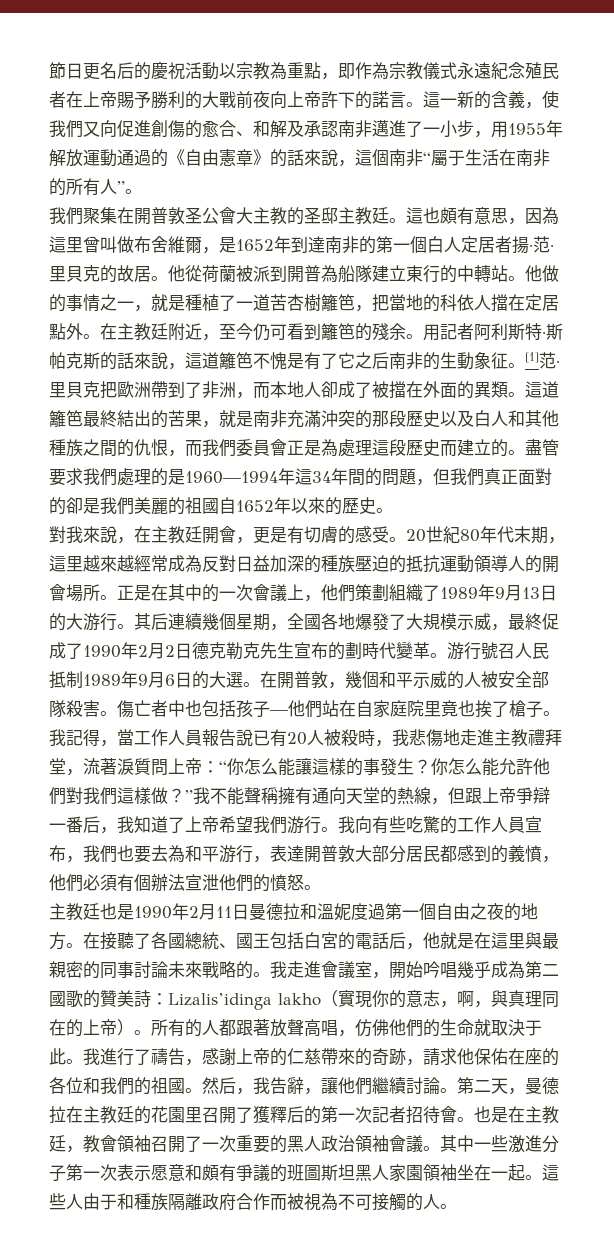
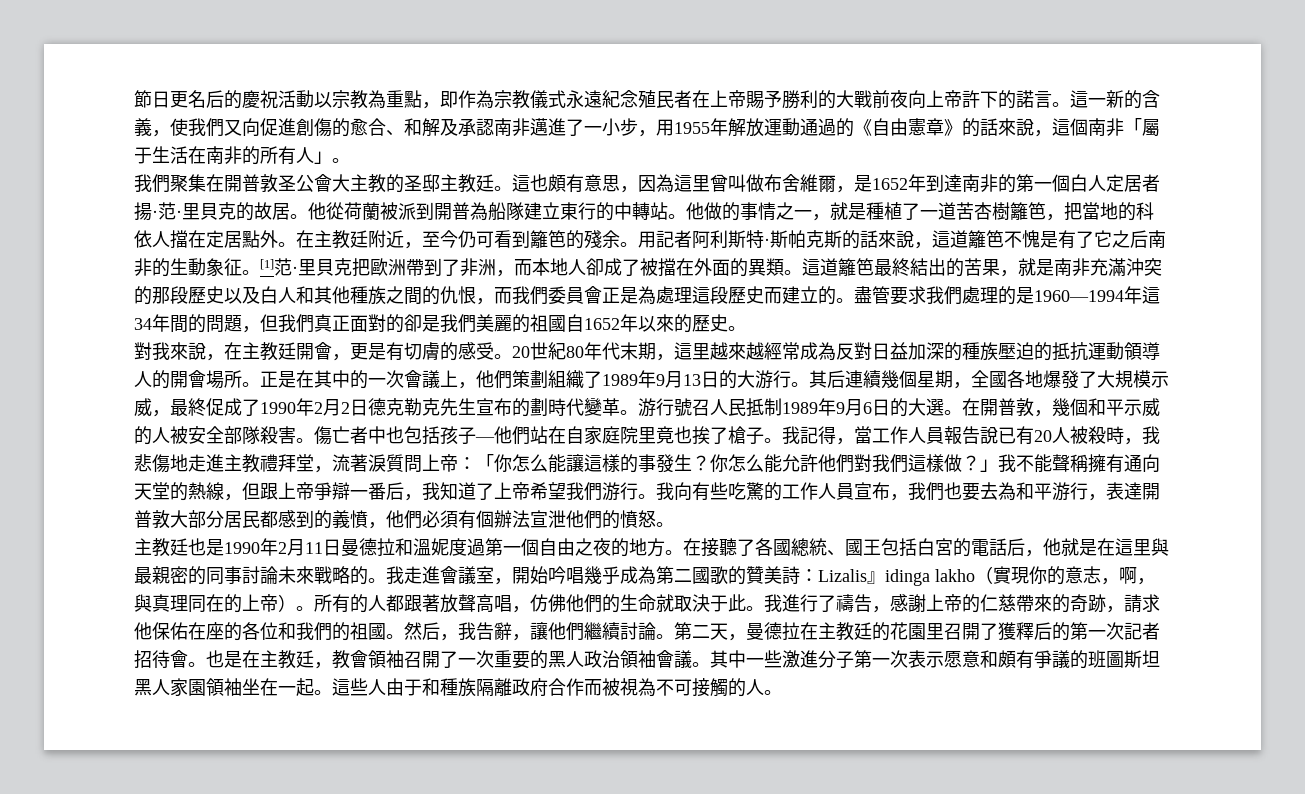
[423,152,431,164] “ -> [1124,118,1142,134] 「
[117,181,125,193] ” -> [314,151,332,164] 」
[219,761,227,773] “ -> [476,454,494,470] 「
[185,790,193,802] ” -> [980,459,998,472] 」
[168,993,272,1010] Lizalis’idinga -> [818,569,930,586] Lizalis』idinga

